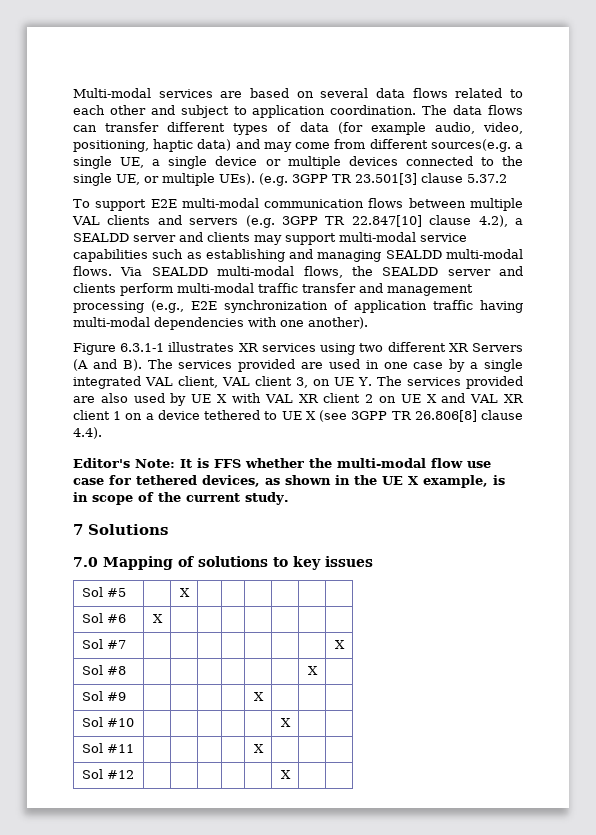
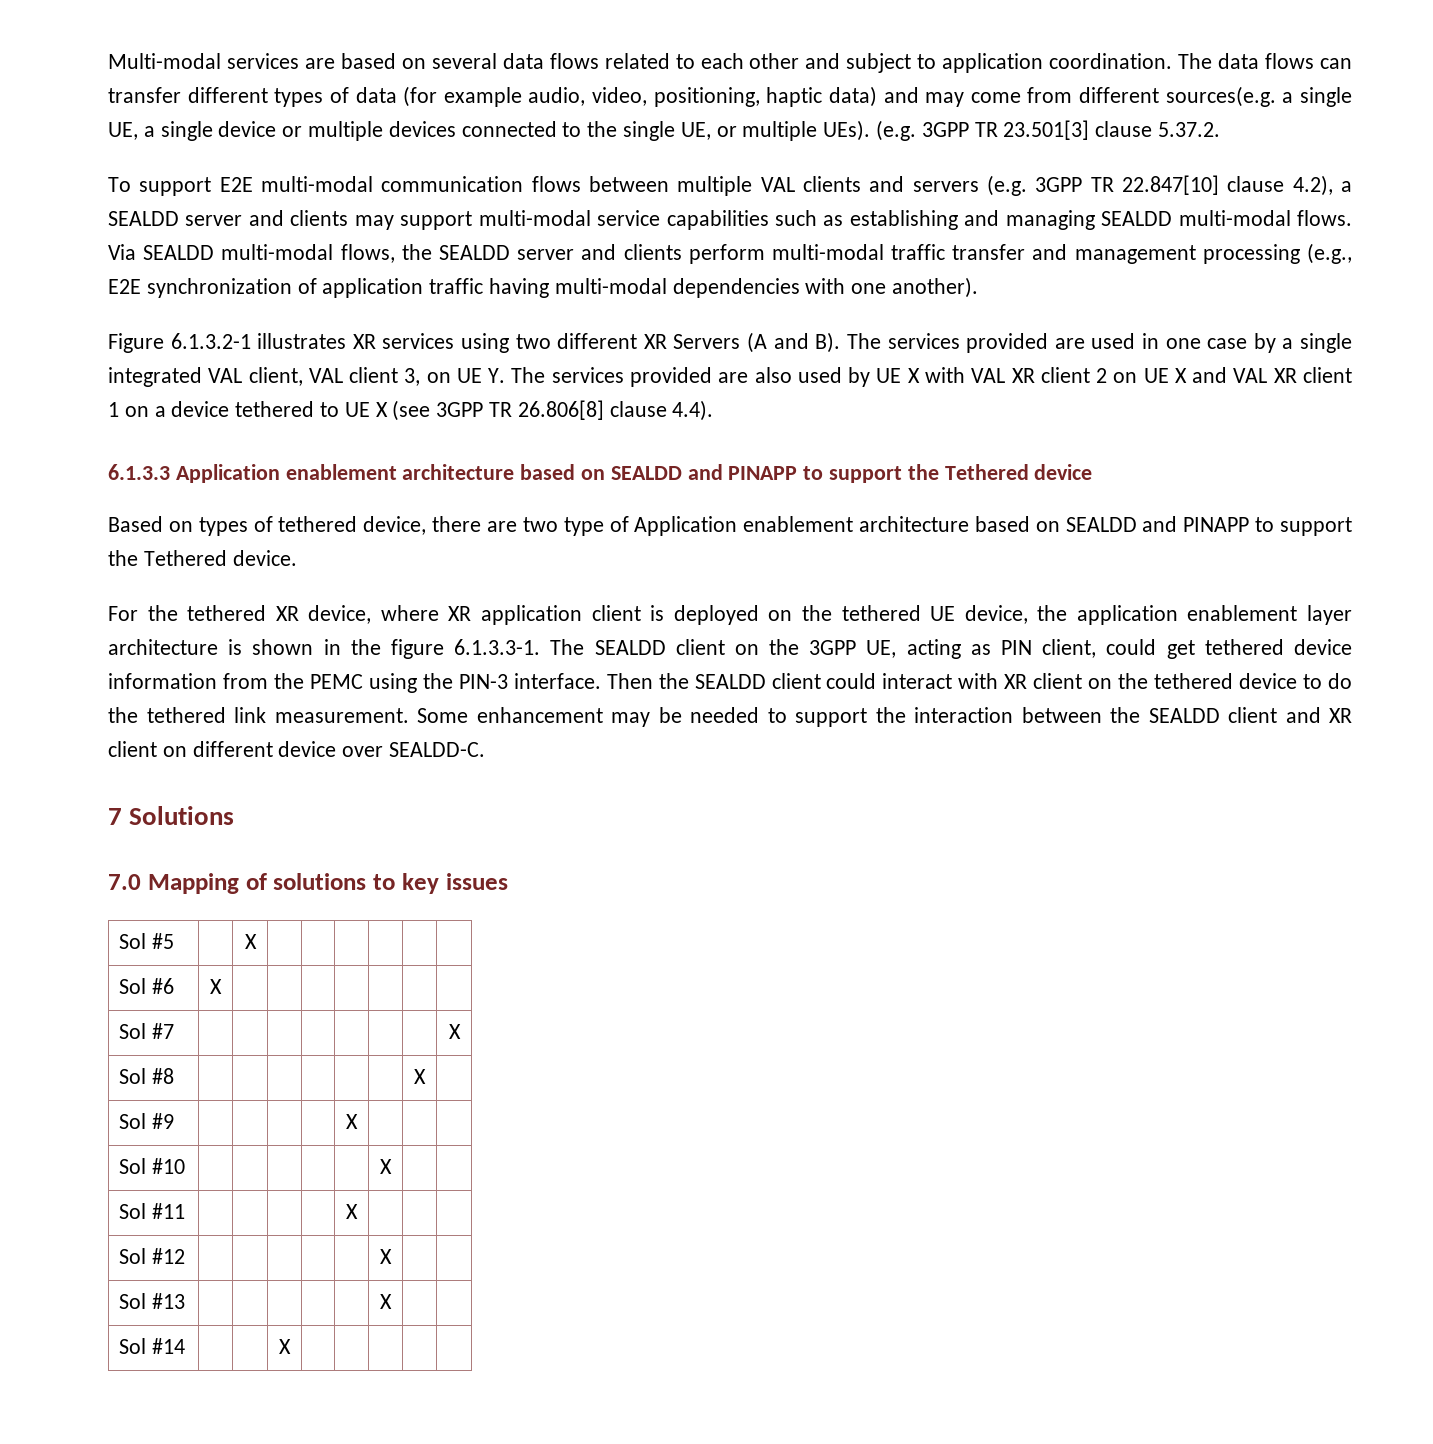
[467,174,507,183] 5.37.2 -> [1158,122,1221,137] 5.37.2.
[120,343,165,352] 6.3.1-1 -> [170,333,251,349] 6.1.3.2-1
[73,458,491,468] [73,475,505,488] [73,492,289,505] Editor's Note: It is FFS whether the multi-modal flow use case for tethered devices, as shown in the UE X example, is in scope of the current study. -> [108,464,1093,483] [108,516,1352,536] [108,550,297,566] [108,605,1352,625] [108,639,1352,659] [108,673,1353,693] [108,707,1352,727] [108,741,486,757] 6.1.3.3 Application enablement architecture based on SEALDD and PINAPP to support the Tethered device // Based on types of tethered device, there are two type of Application enablement architecture based on SEALDD and PINAPP to support the Tethered device. // For the tethered XR device, where XR application client is deployed on the tethered UE device, the application enablement layer architecture is shown in the figure 6.1.3.3-1. The SEALDD client on the 3GPP UE, acting as PIN client, could get tethered device information from the PEMC using the PIN-3 interface. Then the SEALDD client could interact with XR client on the tethered device to do the tethered link measurement. Some enhancement may be needed to support the interaction between the SEALDD client and XR client on different device over SEALDD-C.
(291, 774) none -> [119,1293,185,1309] [380,1294,392,1309] [119,1338,185,1354] [279,1339,291,1354] // Sol #13 | | | | | | X | | // Sol #14 | | | X | | | | |

